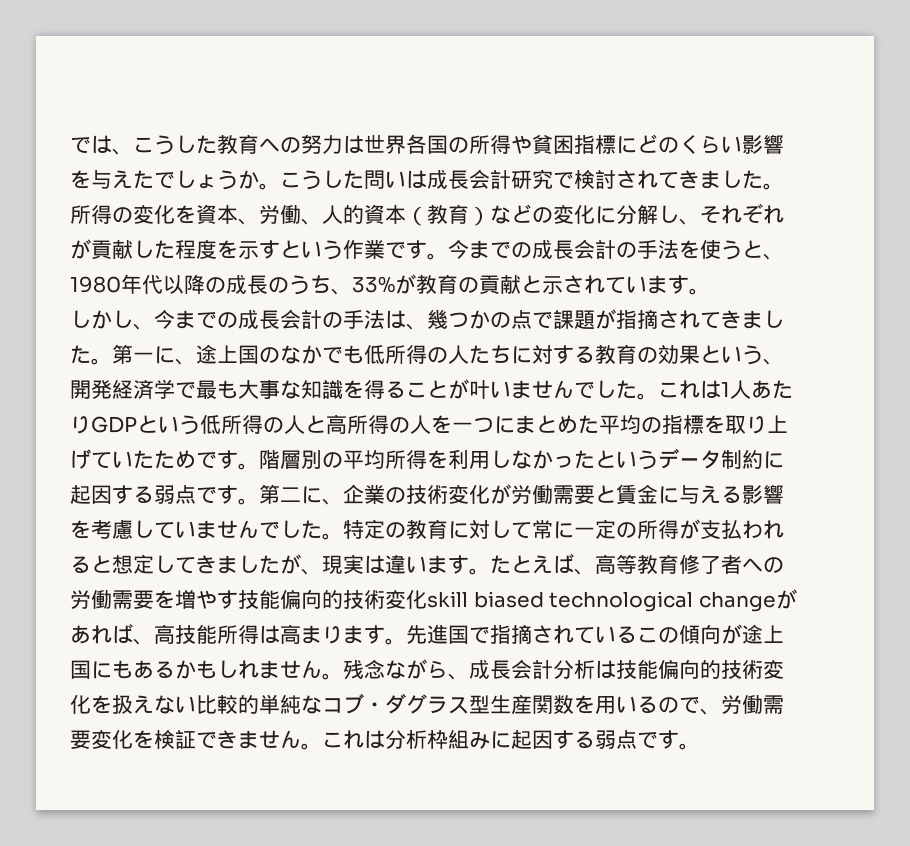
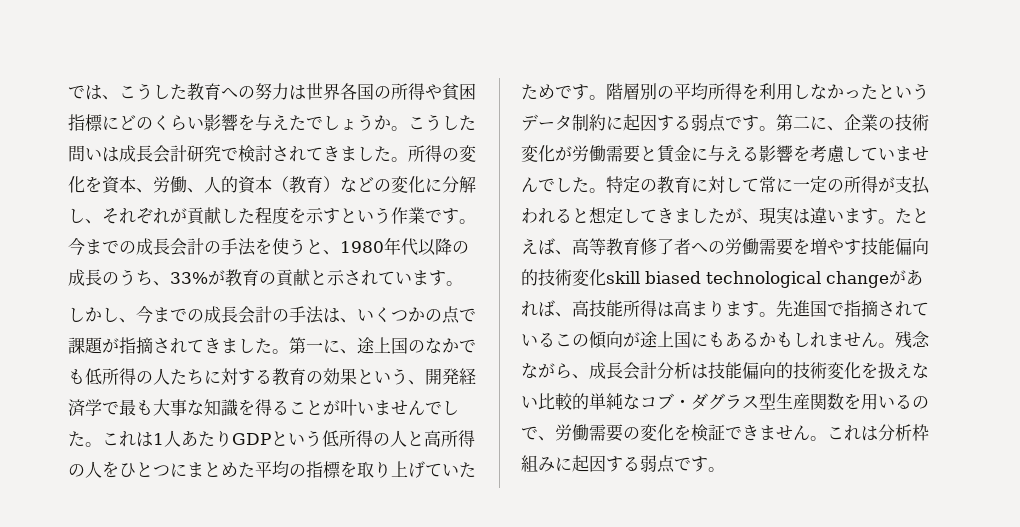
[427,309,448,329] 幾 -> [357,307,391,322] いく
[452,422,473,432] 一 -> [119,462,153,477] ひと
(91, 739) none -> [623,427,640,440] の

